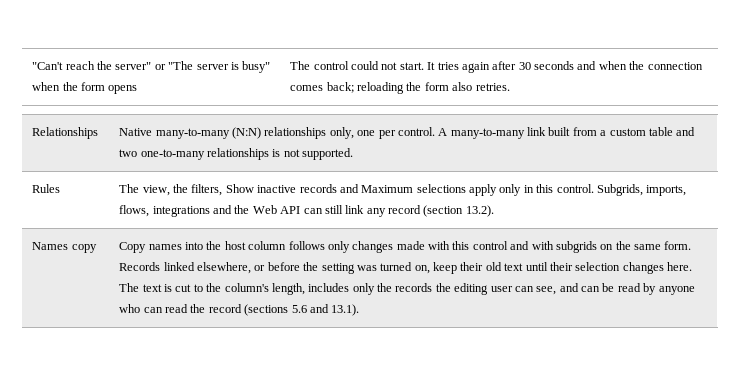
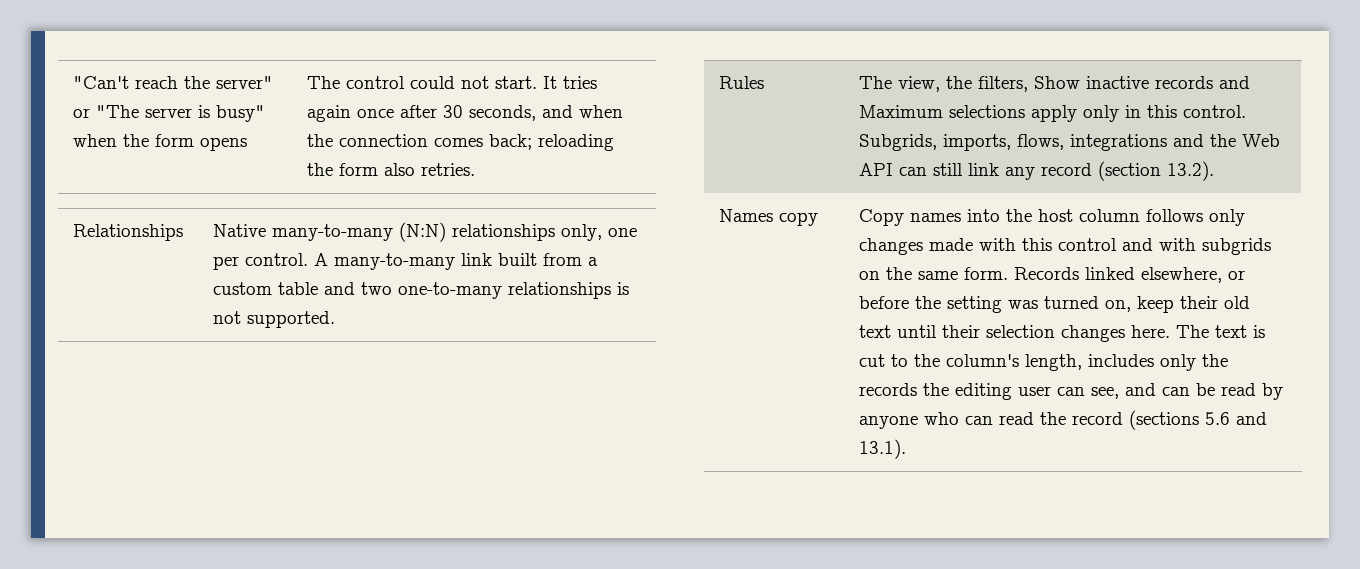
(490, 67) none -> [356,109,394,118] once
[534,61,575,70] seconds -> [468,105,536,121] seconds,

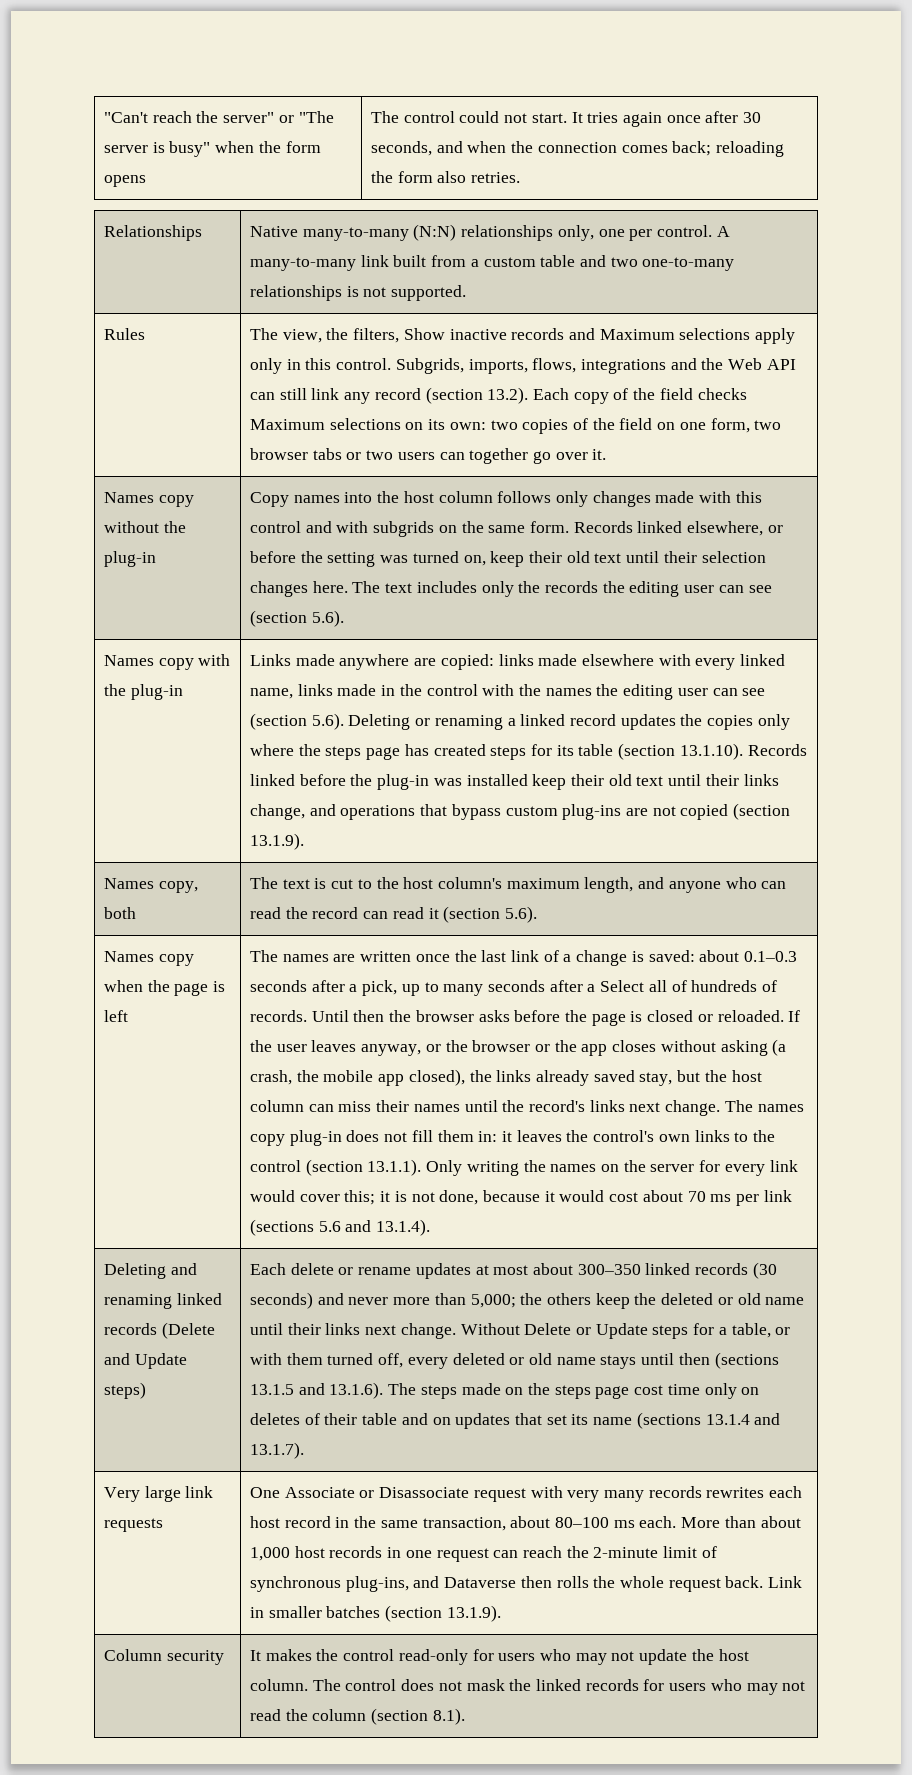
[718,209,818,226] // Names copy -> [532,388,747,404] [249,418,782,434] [249,448,607,464] [103,492,194,507] [103,521,186,533] [103,551,156,567] Each copy of the field checks Maximum selections on its own: two copies of the field on one form, two browser tabs or two users can together go over it. // Names copy without the plug-in
[1252,325,1265,338] [858,354,1082,371] is cut to the column's length, -> (413, 588) none
[1090,383,1283,400] see, and can be read by -> [748,585,772,593] [249,610,344,627] [103,654,231,670] [103,684,183,700] [249,654,786,670] [249,684,766,700] [249,713,790,730] [249,743,807,760] [249,774,779,790] [249,803,791,820] [249,833,304,850] [103,878,198,893] [103,907,136,919] [249,877,665,893] see (section 5.6). // Names copy with the plug-in | Links made anywhere are copied: links made elsewhere with every linked name, links made in the control with the names the editing user can see (section 5.6). Deleting or renaming a linked record updates the copies only where the steps page has created steps for its table (section 13.1.10). Records linked before the plug-in was installed keep their old text until their links change, and operations that bypass custom plug-ins are not copied (section 13.1.9). // Names copy, both | The text is cut to the host column's maximum length, and
[1128,410,1267,430] [858,439,906,459] (sections 5.6 and 13.1). -> [363,906,537,923] [103,951,194,966] [103,980,226,996] [103,1010,128,1022] [249,950,798,966] [249,980,778,996] [249,1010,801,1026] [249,1039,787,1056] [249,1069,762,1086] [249,1100,804,1116] [249,1130,776,1146] [249,1159,798,1176] [249,1190,792,1206] [249,1219,431,1236] [103,1263,197,1279] [103,1293,222,1309] [103,1322,215,1339] [103,1353,187,1369] [103,1382,146,1399] [249,1262,777,1279] [249,1292,805,1309] [249,1323,791,1339] [249,1352,779,1369] [249,1382,760,1399] [249,1412,781,1429] [249,1442,304,1459] [103,1486,214,1502] [103,1518,163,1532] [249,1486,803,1502] [249,1516,801,1531] [249,1546,717,1562] [249,1576,803,1592] [249,1605,501,1622] [103,1649,224,1665] [249,1649,749,1665] [249,1679,806,1695] [249,1708,465,1725] can read it (section 5.6). // Names copy when the page is left | The names are written once the last link of a change is saved: about 0.1–0.3 seconds after a pick, up to many seconds after a Select all of hundreds of records. Until then the browser asks before the page is closed or reloaded. If the user leaves anyway, or the browser or the app closes without asking (a crash, the mobile app closed), the links already saved stay, but the host column can miss their names until the record's links next change. The names copy plug-in does not fill them in: it leaves the control's own links to the control (section 13.1.1). Only writing the names on the server for every link would cover this; it is not done, because it would cost about 70 ms per link (sections 5.6 and 13.1.4). // Deleting and renaming linked records (Delete and Update steps) | Each delete or rename updates at most about 300–350 linked records (30 seconds) and never more than 5,000; the others keep the deleted or old name until their links next change. Without Delete or Update steps for a table, or with them turned off, every deleted or old name stays until then (sections 13.1.5 and 13.1.6). The steps made on the steps page cost time only on deletes of their table and on updates that set its name (sections 13.1.4 and 13.1.7). // Very large link requests | One Associate or Disassociate request with very many records rewrites each host record in the same transaction, about 80–100 ms each. More than about 1,000 host records in one request can reach the 2-minute limit of synchronous plug-ins, and Dataverse then rolls the whole request back. Link in smaller batches (section 13.1.9). // Column security | It makes the control read-only for users who may not update the host column. The control does not mask the linked records for users who may not read the column (section 8.1).

